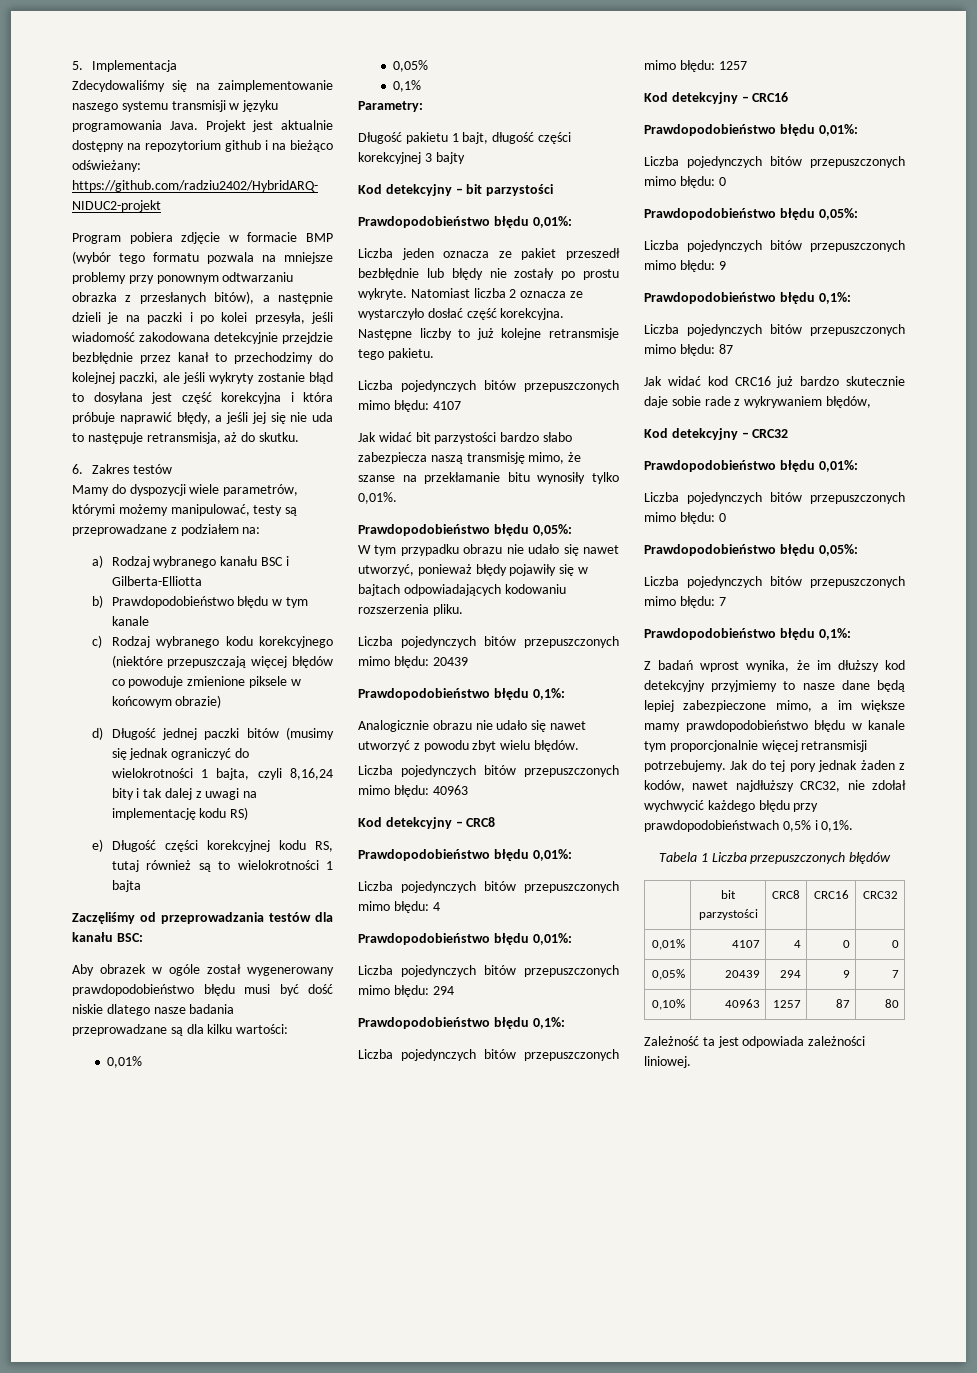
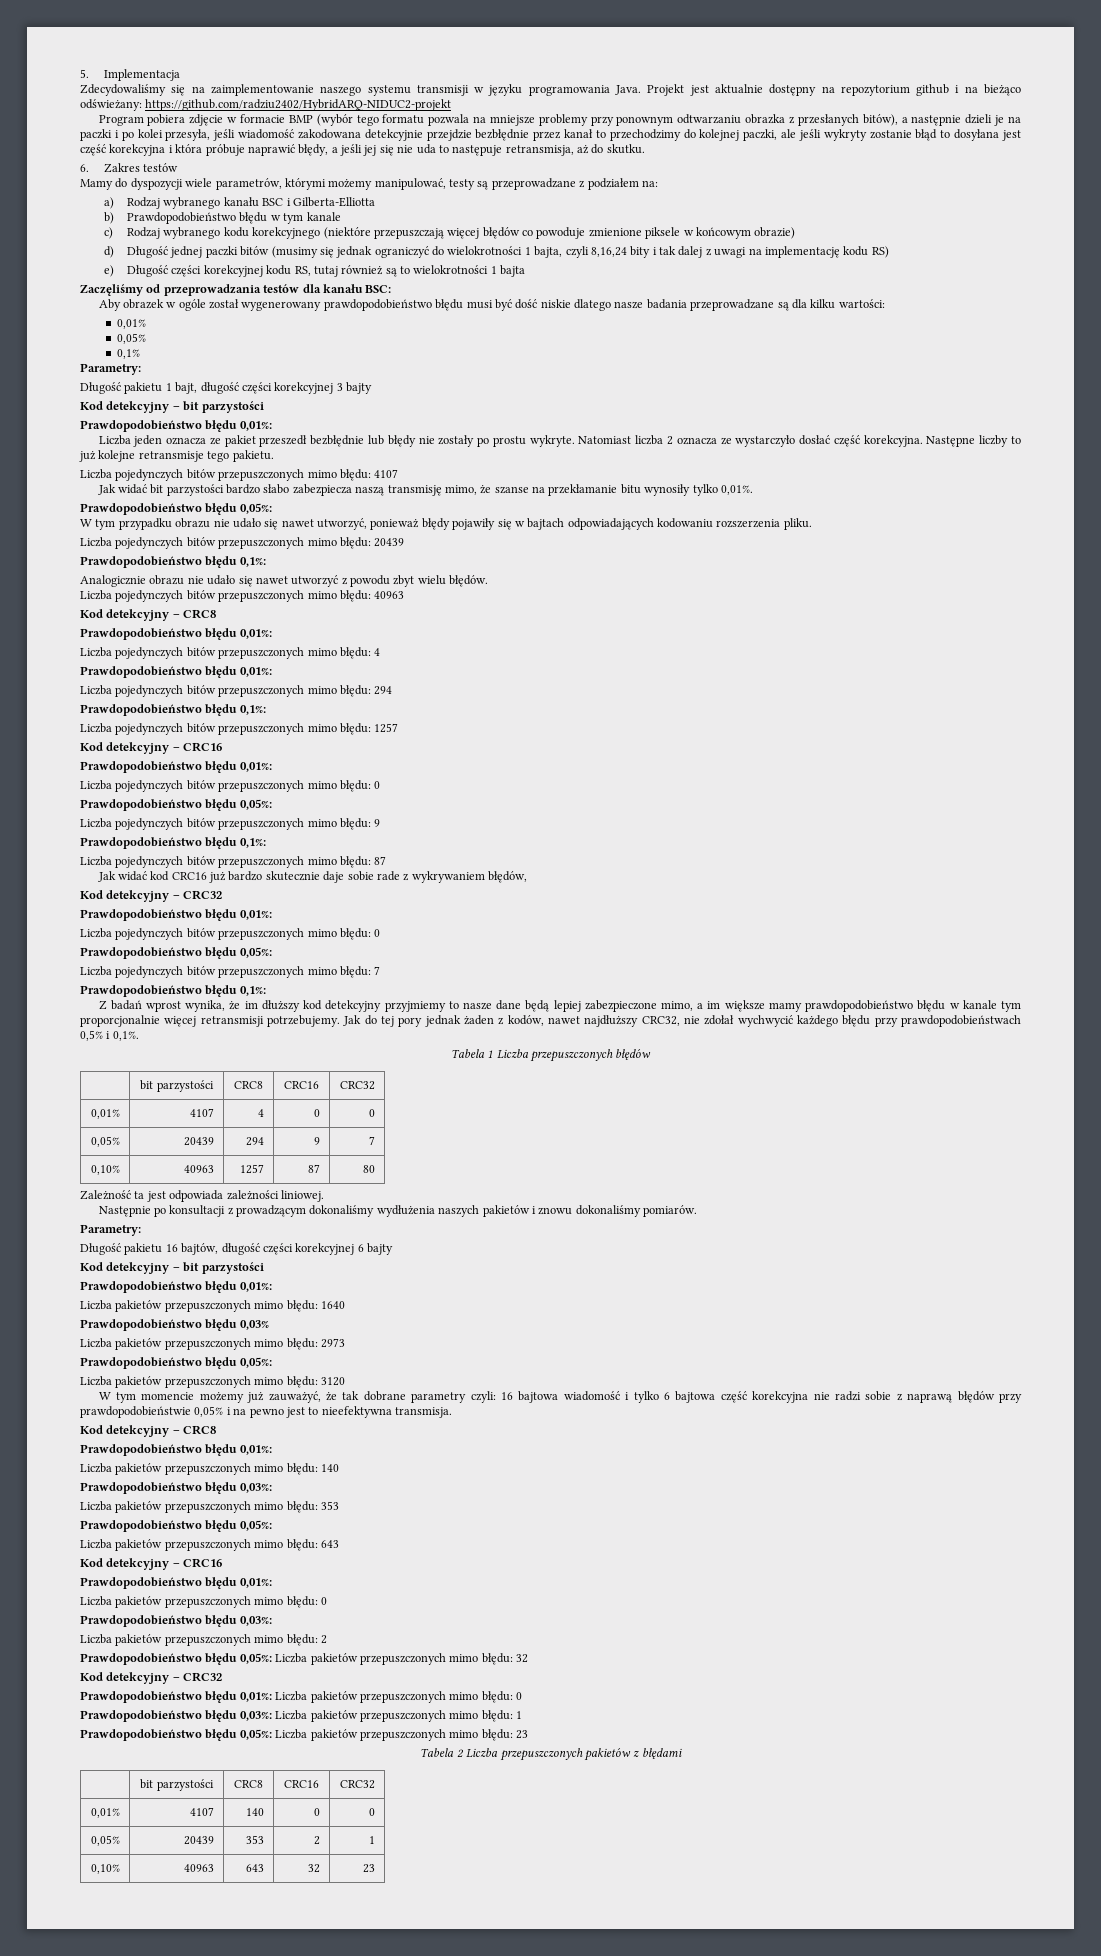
(691, 1062) none -> [98,1205,698,1217] [80,1224,141,1236] [80,1243,393,1255] [80,1262,264,1274] [80,1281,272,1293] [80,1300,345,1312] [80,1319,269,1331] [80,1338,345,1350] [80,1357,272,1369] [80,1376,345,1388] [98,1391,1023,1403] [80,1406,452,1418] [80,1425,217,1437] [80,1444,272,1456] [80,1463,339,1475] [80,1482,272,1494] [80,1501,339,1513] [80,1520,272,1532] [80,1539,339,1551] [80,1558,223,1570] [80,1577,272,1589] [80,1596,327,1608] [80,1615,272,1627] [80,1634,327,1646] [80,1653,528,1665] [80,1672,223,1684] [80,1691,522,1703] [80,1710,522,1722] [80,1729,528,1741] [420,1748,682,1761] [140,1779,214,1791] [234,1780,263,1788] [284,1780,319,1788] [339,1780,375,1789] [91,1808,121,1818] [190,1807,215,1816] [246,1808,265,1816] [314,1808,321,1816] [369,1808,376,1816] [91,1835,121,1846] [184,1836,215,1845] [246,1835,265,1844] [314,1836,321,1845] [369,1836,376,1844] [91,1864,121,1874] [184,1864,215,1872] [246,1864,265,1872] [308,1864,321,1873] [363,1864,376,1873] // Następnie po konsultacji z prowadzącym dokonaliśmy wydłużenia naszych pakietów i znowu dokonaliśmy pomiarów. // Parametry: // Długość pakietu 16 bajtów, długość części korekcyjnej 6 bajty // Kod detekcyjny – bit parzystości // Prawdopodobieństwo błędu 0,01%: // Liczba pakietów przepuszczonych mimo błędu: 1640 // Prawdopodobieństwo błędu 0,03% // Liczba pakietów przepuszczonych mimo błędu: 2973 // Prawdopodobieństwo błędu 0,05%: // Liczba pakietów przepuszczonych mimo błędu: 3120 // W tym momencie możemy już zauważyć, że tak dobrane parametry czyli: 16 bajtowa wiadomość i tylko 6 bajtowa część korekcyjna nie radzi sobie z naprawą błędów przy prawdopodobieństwie 0,05% i na pewno jest to nieefektywna transmisja. // Kod detekcyjny – CRC8 // Prawdopodobieństwo błędu 0,01%: // Liczba pakietów przepuszczonych mimo błędu: 140 // Prawdopodobieństwo błędu 0,03%: // Liczba pakietów przepuszczonych mimo błędu: 353 // Prawdopodobieństwo błędu 0,05%: // Liczba pakietów przepuszczonych mimo błędu: 643 // Kod detekcyjny – CRC16 // Prawdopodobieństwo błędu 0,01%: // Liczba pakietów przepuszczonych mimo błędu: 0 // Prawdopodobieństwo błędu 0,03%: // Liczba pakietów przepuszczonych mimo błędu: 2 // Prawdopodobieństwo błędu 0,05%: Liczba pakietów przepuszczonych mimo błędu: 32 // Kod detekcyjny – CRC32 // Prawdopodobieństwo błędu 0,01%: Liczba pakietów przepuszczonych mimo błędu: 0 // Prawdopodobieństwo błędu 0,03%: Liczba pakietów przepuszczonych mimo błędu: 1 // Prawdopodobieństwo błędu 0,05%: Liczba pakietów przepuszczonych mimo błędu: 23 // Tabela 2 Liczba przepuszczonych pakietów z błędami // | bit parzystości | CRC8 | CRC16 | CRC32 // 0,01% | 4107 | 140 | 0 | 0 // 0,05% | 20439 | 353 | 2 | 1 // 0,10% | 40963 | 643 | 32 | 23

